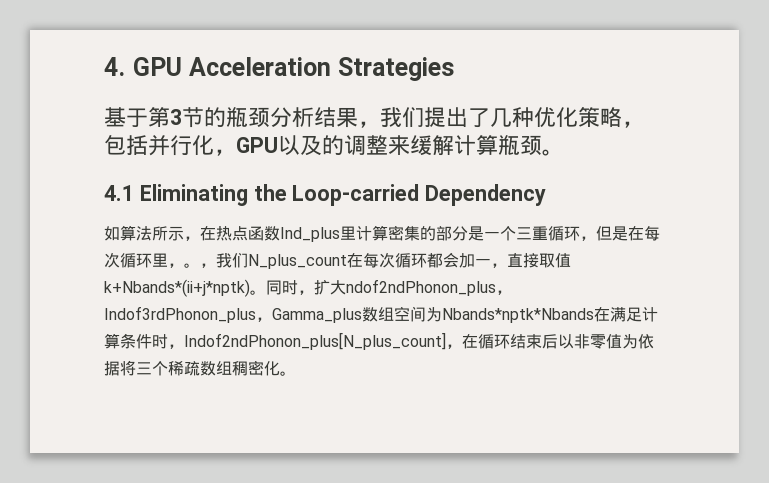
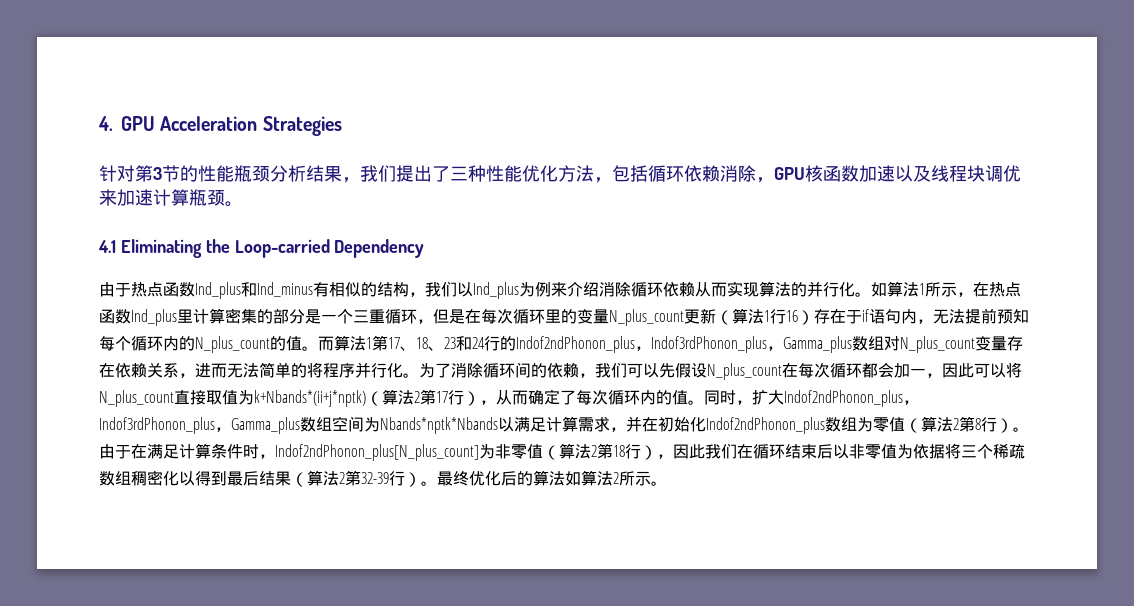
[104,107,148,127] 基于 -> [99,165,135,182] 针对
(226, 117) none -> [198,165,234,182] 性能
[490,107,644,128] [104,135,454,156] 几种优化策略，包括并行化，GPU以及的调整来缓解 -> [450,165,1021,183] [99,189,153,206] 三种性能优化方法，包括循环依赖消除，GPU核函数加速以及线程块调优来加速
[104,225,152,241] 如算法 -> [99,281,925,299] 由于热点函数Ind_plus和Ind_minus有相似的结构，我们以Ind_plus为例来介绍消除循环依赖从而实现算法的并行化。如算法1
[168,253,248,268] ，。，我们 -> [561,308,1029,326] [99,335,1023,353] [99,362,707,378] 的变量N_plus_count更新（算法1行16）存在于if语句内，无法提前预知每个循环内的N_plus_count的值。而算法1第17、18、23和24行的Indof2ndPhonon_plus，Indof3rdPhonon_plus，Gamma_plus数组对N_plus_count变量存在依赖关系，进而无法简单的将程序并行化。为了消除循环间的依赖，我们可以先假设
[507,253,571,268] [104,279,250,297] 直接取值k+Nbands*(ii+j*nptk) -> [942,362,1022,378] [99,389,688,407] 因此可以将N_plus_count直接取值为k+Nbands*(ii+j*nptk)（算法2第17行），从而确定了每次循环内的值
[346,279,496,296] ndof2ndPhonon_plus -> [784,390,903,407] Indof2ndPhonon_plus
(594, 315) none -> [498,416,1029,434] [99,444,131,459] 以满足计算需求，并在初始化Indof2ndPhonon_plus数组为零值（算法2第8行）。由于
[446,344,462,349] ， -> [479,443,737,460] 为非零值（算法2第18行），因此我们
(280, 368) none -> [179,470,651,487] 以得到最后结果（算法2第32-39行）。最终优化后的算法如算法2所示

